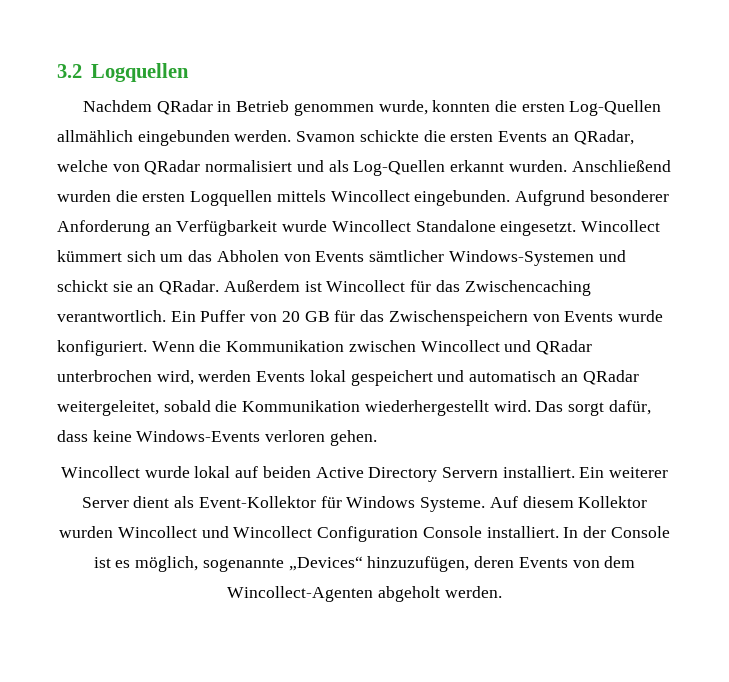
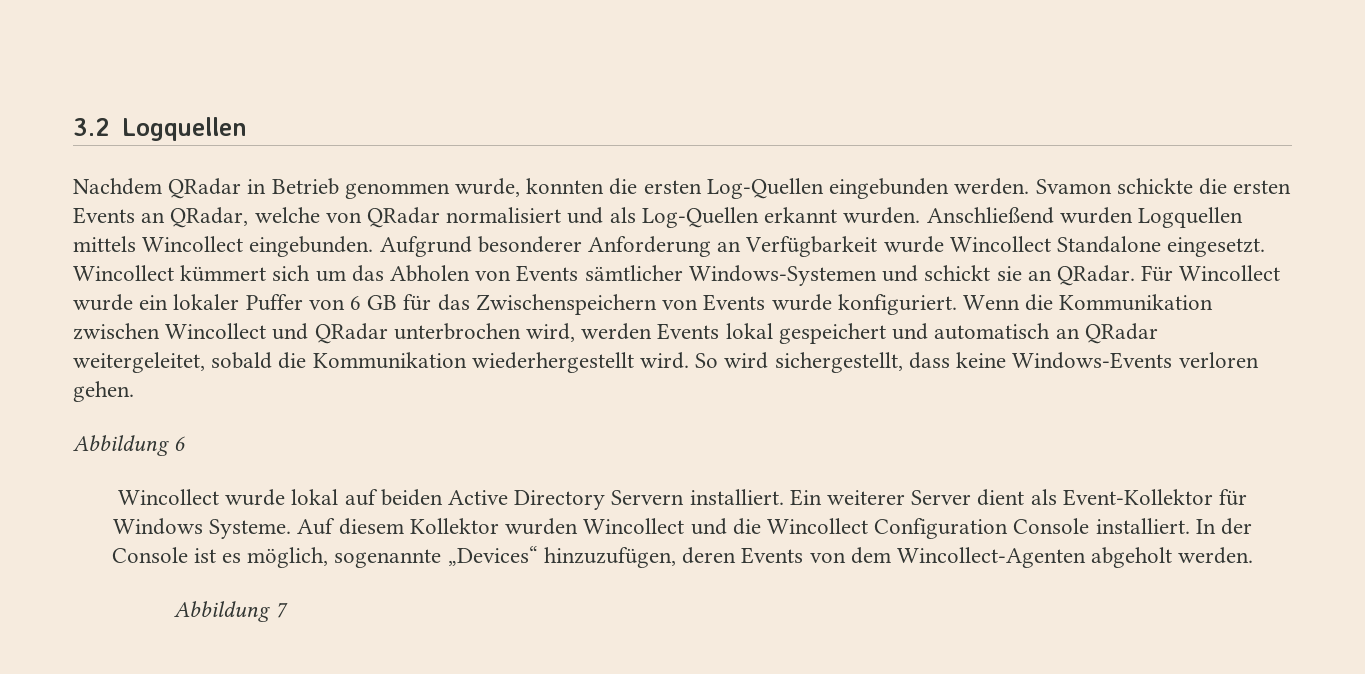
[57,130,133,142] allmählich -> (824, 188) none
[115,190,186,202] die ersten -> (1133, 215) none
[223,280,591,296] [57,310,196,322] Außerdem ist Wincollect für das Zwischencaching verantwortlich. Ein -> [1141,265,1281,282] [73,294,240,311] Für Wincollect wurde ein lokaler
[281,311,300,322] 20 -> [350,296,362,310] 6
[535,400,651,416] Das sorgt dafür, -> [695,352,903,373] So wird sichergestellt,
(377, 438) none -> [73,435,186,456] // Abbildung 6
(229, 532) none -> [732,518,761,535] die
(502, 592) none -> [174,601,289,622] // Abbildung 7

